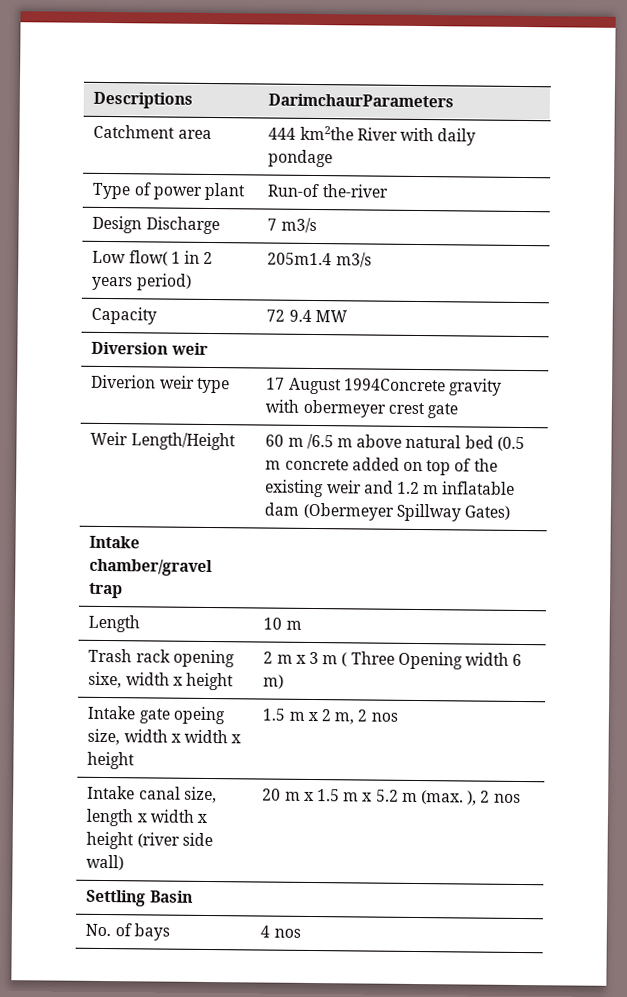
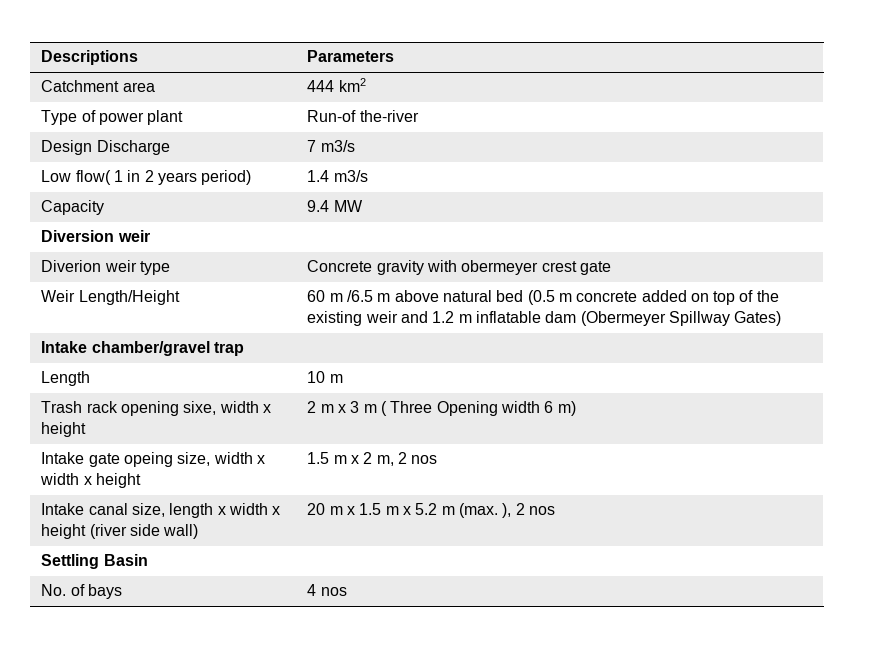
[268,93,455,108] DarimchaurParameters -> [307,50,395,62] Parameters
[299,125,477,146] [268,149,334,168] km2the River with daily pondage -> [338,78,366,92] km2
[267,252,333,266] 205m1.4 -> [307,170,330,182] 1.4
[266,309,286,322] 72 -> (105, 207) none
[266,377,446,395] 17 August 1994Concrete -> [307,260,373,272] Concrete

